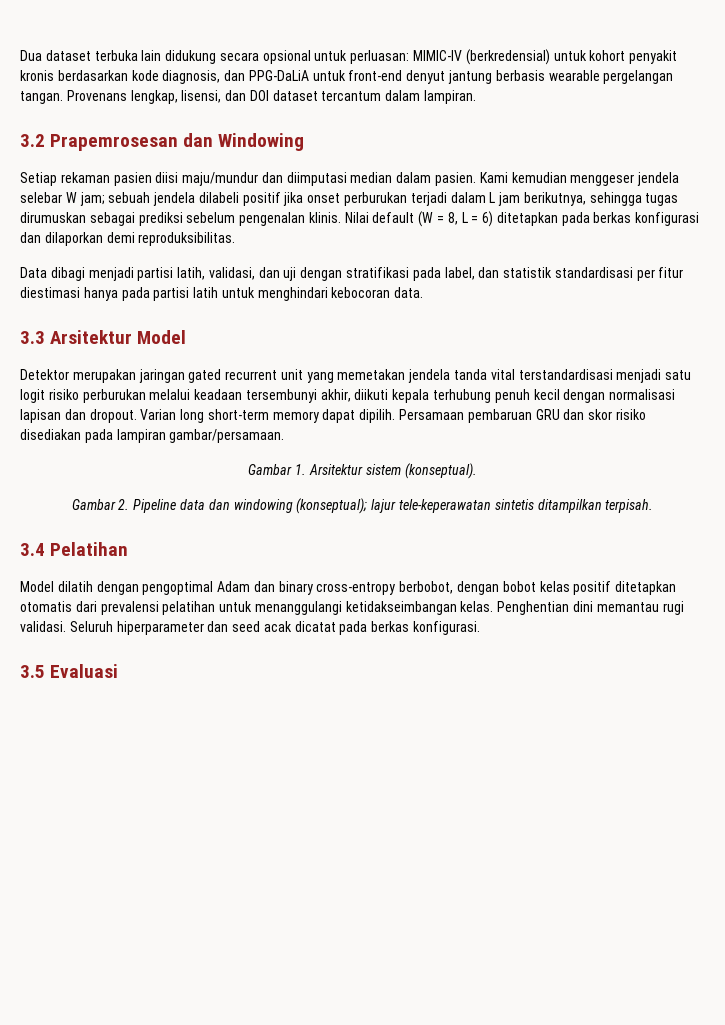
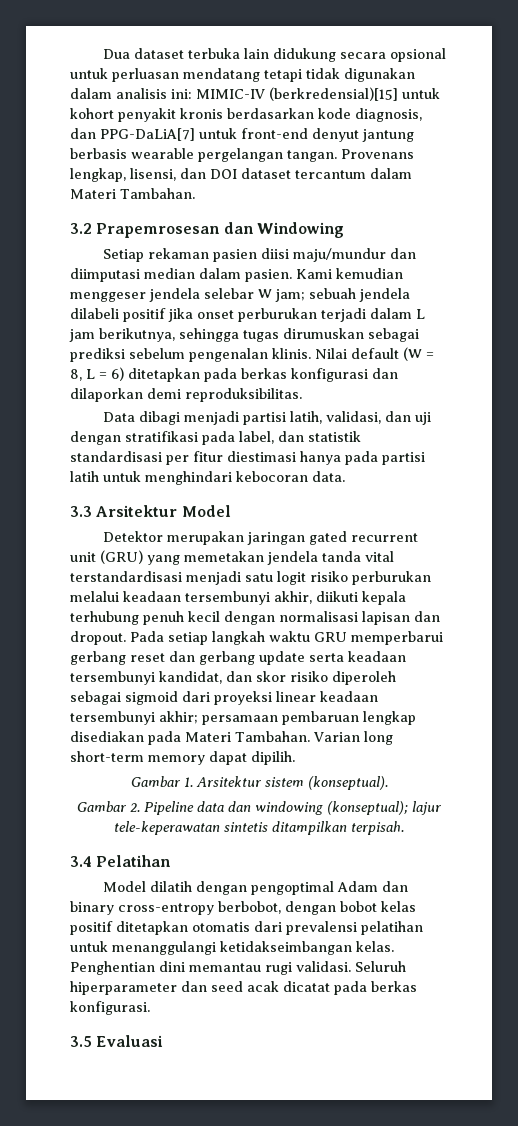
[350,49,550,65] perluasan: MIMIC-IV (berkredensial) -> [112,68,415,82] [70,87,398,101] perluasan mendatang tetapi tidak digunakan dalam analisis ini: MIMIC-IV (berkredensial)[15]
[248,70,309,81] PPG-DaLiA -> [100,128,195,141] PPG-DaLiA[7]
[424,90,477,104] lampiran. -> [70,188,195,199] Materi Tambahan.
(303, 374) none -> [100,550,143,564] (GRU)
(137, 416) none -> [130,631,443,645] [70,651,406,665] [70,671,396,685] [70,691,378,705] [70,711,416,725] [70,731,310,745] Pada setiap langkah waktu GRU memperbarui gerbang reset dan gerbang update serta keadaan tersembunyi kandidat, dan skor risiko diperoleh sebagai sigmoid dari proyeksi linear keadaan tersembunyi akhir; persamaan pembaruan lengkap disediakan pada Materi Tambahan.
[399,409,646,423] [20,429,285,443] Persamaan pembaruan GRU dan skor risiko disediakan pada lampiran gambar/persamaan. -> (295, 758) none

